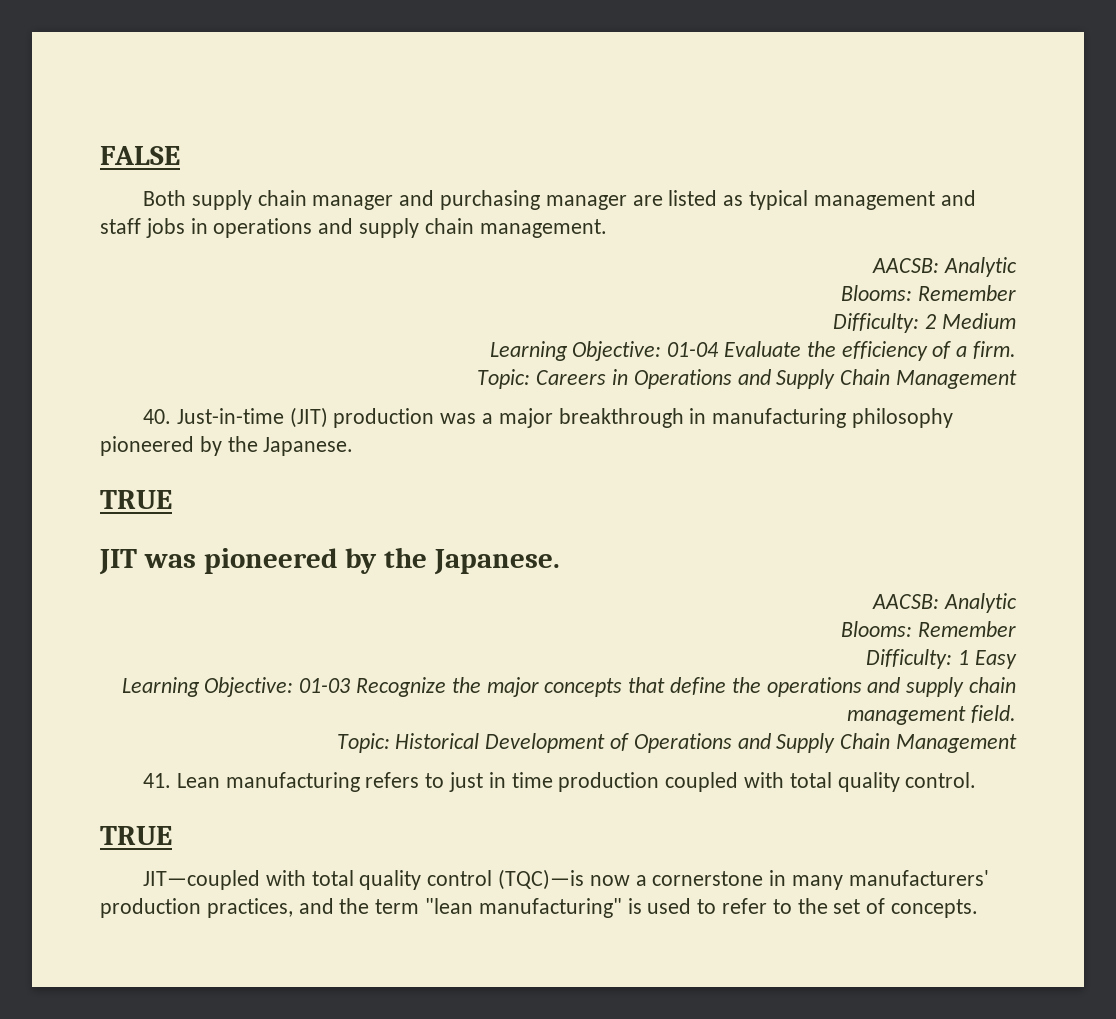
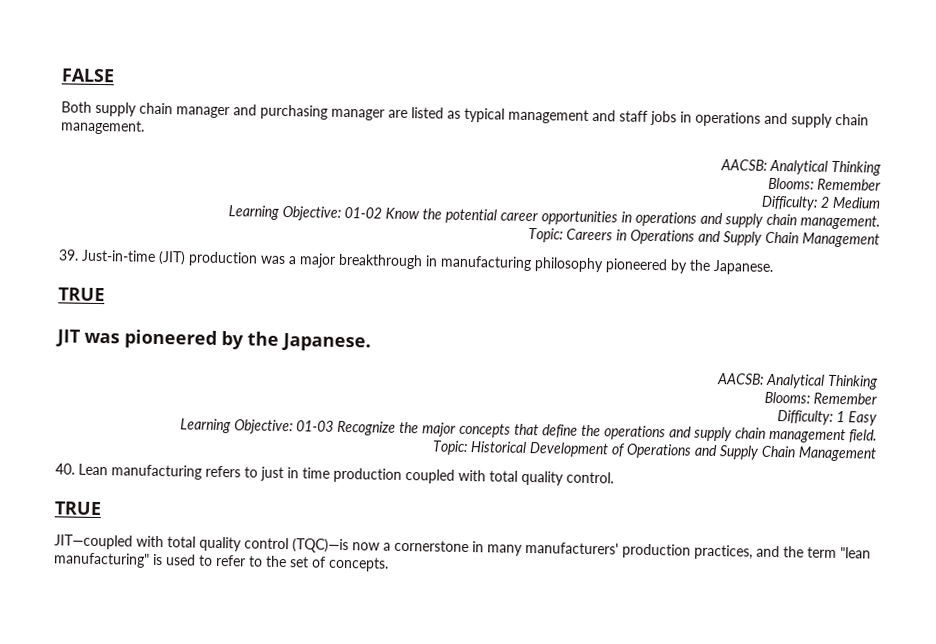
[943,257,1017,277] Analytic -> [769,159,881,176] Analytical Thinking
[667,341,1016,361] 01-04 Evaluate the efficiency of a firm. -> [344,206,880,230] 01-02 Know the potential career opportunities in operations and supply chain management.
[142,409,171,424] 40. -> [58,249,79,261] 39.
[943,593,1017,613] Analytic -> [765,373,878,390] Analytical Thinking
[142,773,171,788] 41. -> [55,463,75,475] 40.

